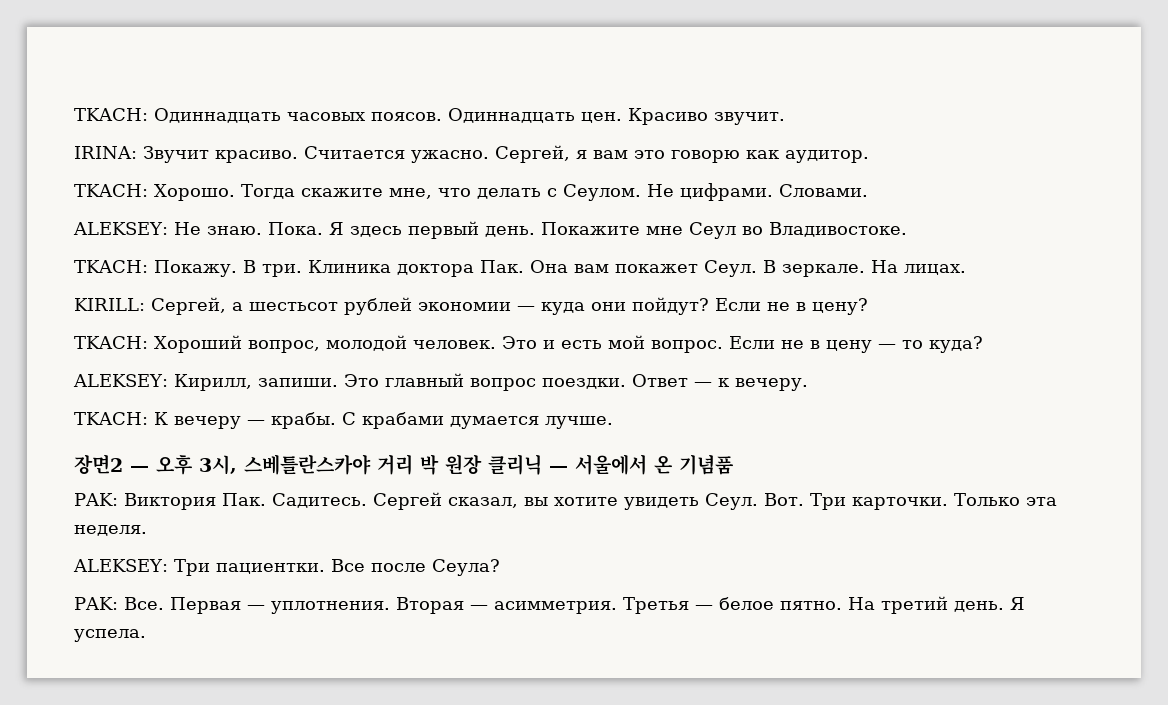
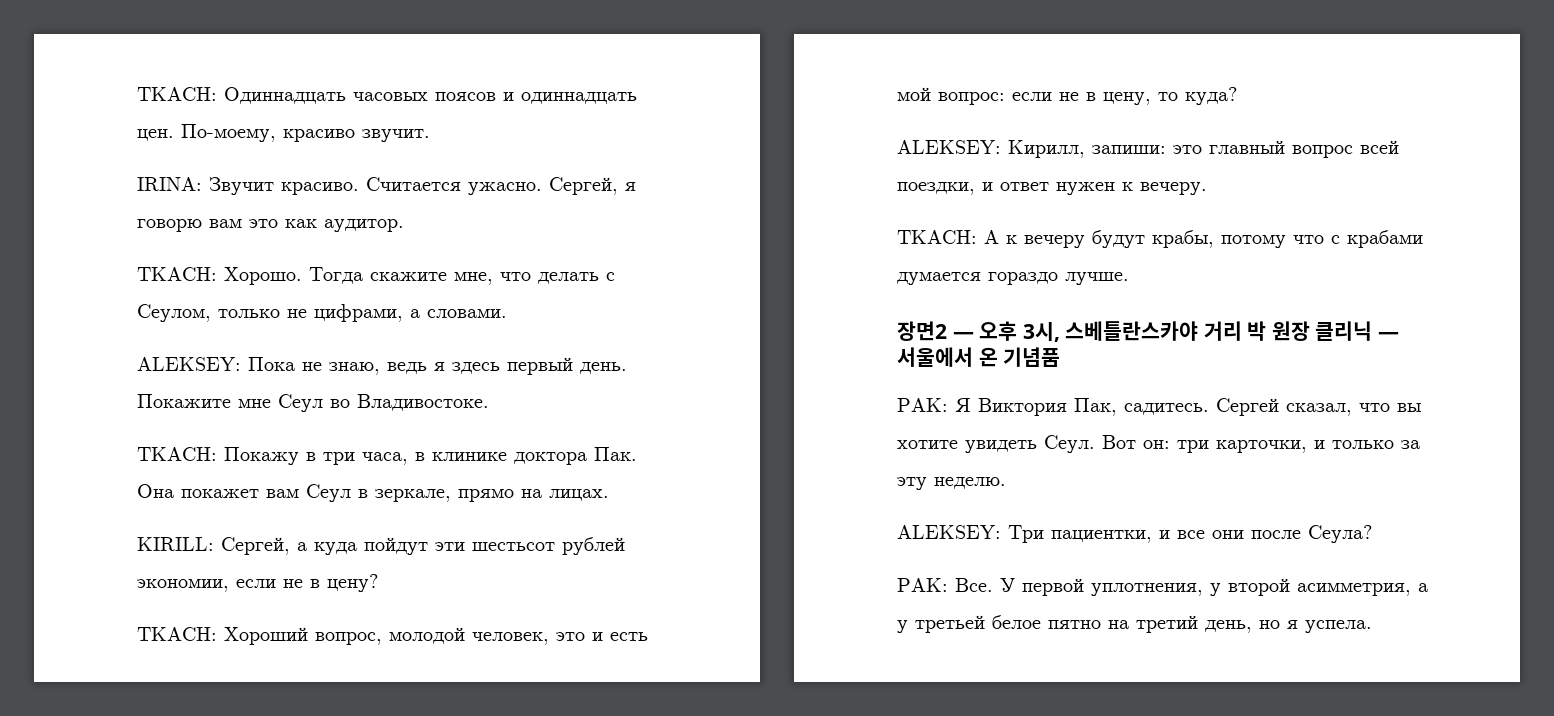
[370,108,708,125] поясов. Одиннадцать цен. Красиво -> [435,92,637,104] [137,124,355,142] поясов и одиннадцать цен. По-моему, красиво
(587, 154) none -> [137,219,202,232] говорю
[671,150,740,163] говорю -> (278, 223) none
[562,183,868,201] [73,222,344,235] Сеулом. Не цифрами. Словами. // ALEKSEY: Не знаю. Пока. Я -> [137,304,507,322] [137,357,445,375] Сеулом, только не цифрами, а словами. // ALEKSEY: Пока не знаю, ведь я
[153,260,966,277] [74,297,761,315] Покажу. В три. Клиника доктора Пак. Она вам покажет Сеул. В зеркале. На лицах. // KIRILL: Сергей, а шестьсот рублей экономии — куда они пойдут? Если -> [224,447,637,465] [137,484,609,502] [137,537,625,555] [137,579,276,592] Покажу в три часа, в клинике доктора Пак. Она покажет вам Сеул в зеркале, прямо на лицах. // KIRILL: Сергей, а куда пойдут эти шестьсот рублей экономии, если
[412,336,537,349] человек. Это -> [472,632,585,645] человек, это
[650,336,983,353] [73,373,808,391] [74,412,356,429] вопрос. Если не в цену — то куда? // ALEKSEY: Кирилл, запиши. Это главный вопрос поездки. Ответ — к вечеру. // TKACH: К вечеру — крабы. С -> [938,87,1237,105] [897,140,1399,158] [897,182,1207,195] [897,230,1340,248] вопрос: если не в цену, то куда? // ALEKSEY: Кирилл, запиши: это главный вопрос всей поездки, и ответ нужен к вечеру. // TKACH: А к вечеру будут крабы, потому что с
(539, 422) none -> [988,272,1058,285] гораздо
[123,493,367,510] Виктория Пак. Садитесь. -> [955,398,1209,416] Я Виктория Пак, садитесь.
(518, 502) none -> [1359,403,1390,412] что
[763,493,1057,510] [74,525,147,536] [73,559,500,576] [74,596,1025,614] Вот. Три карточки. Только эта неделя. // ALEKSEY: Три пациентки. Все после Сеула? // PAK: Все. Первая — уплотнения. Вторая — асимметрия. Третья — белое пятно. На третий день. Я -> [1102,435,1420,453] [897,477,1006,490] [897,525,1372,543] [897,578,1428,596] [897,615,1298,633] Вот он: три карточки, и только за эту неделю. // ALEKSEY: Три пациентки, и все они после Сеула? // PAK: Все. У первой уплотнения, у второй асимметрия, а у третьей белое пятно на третий день, но я

